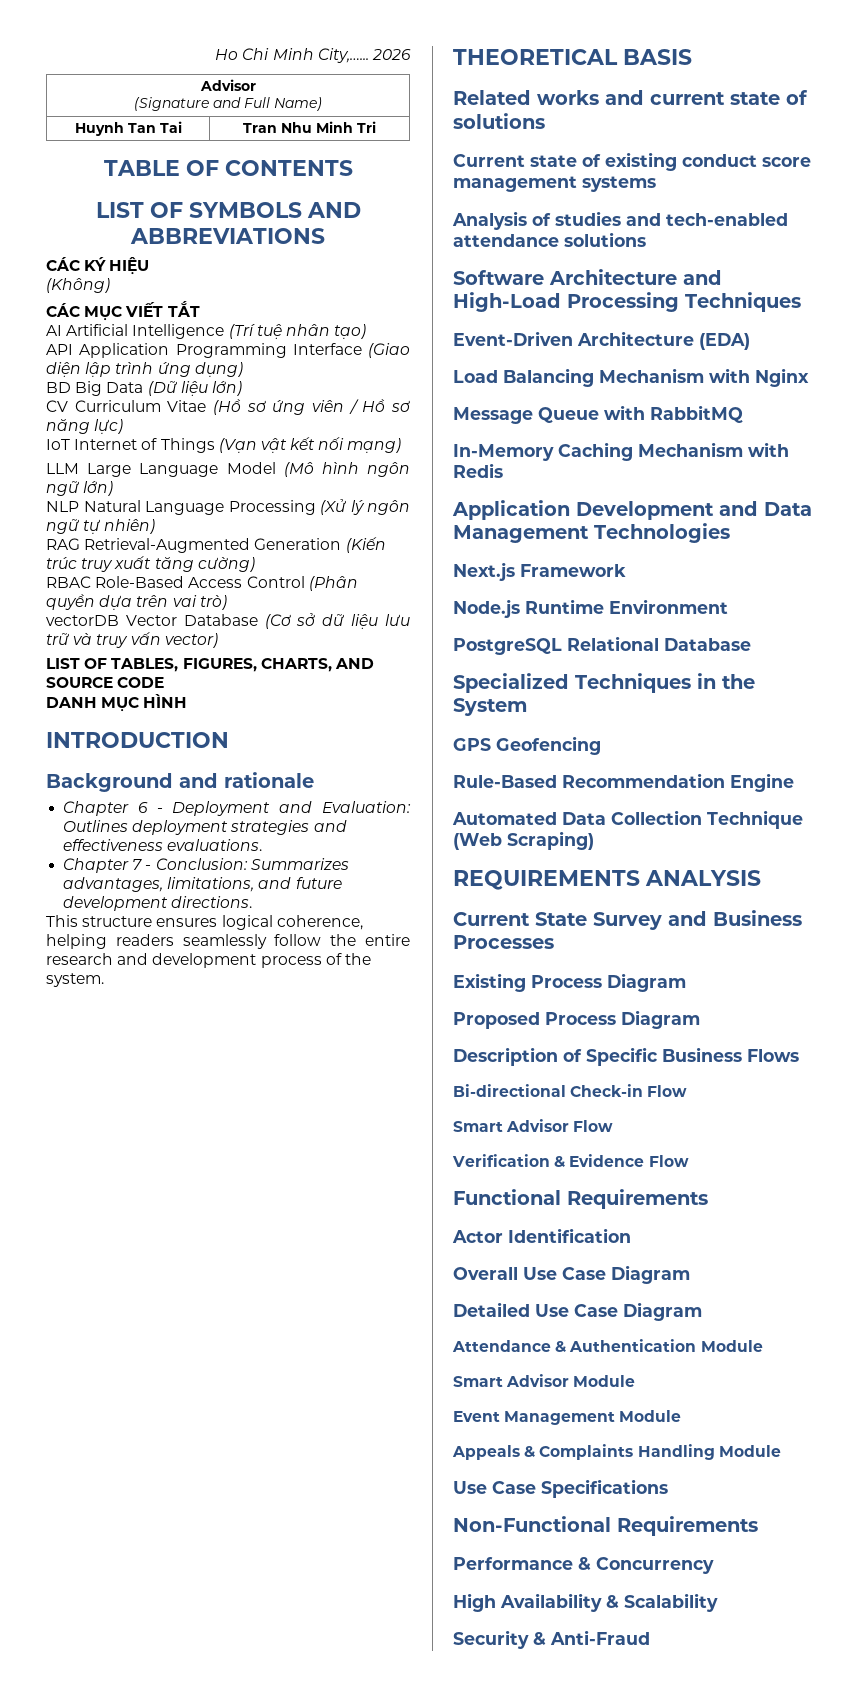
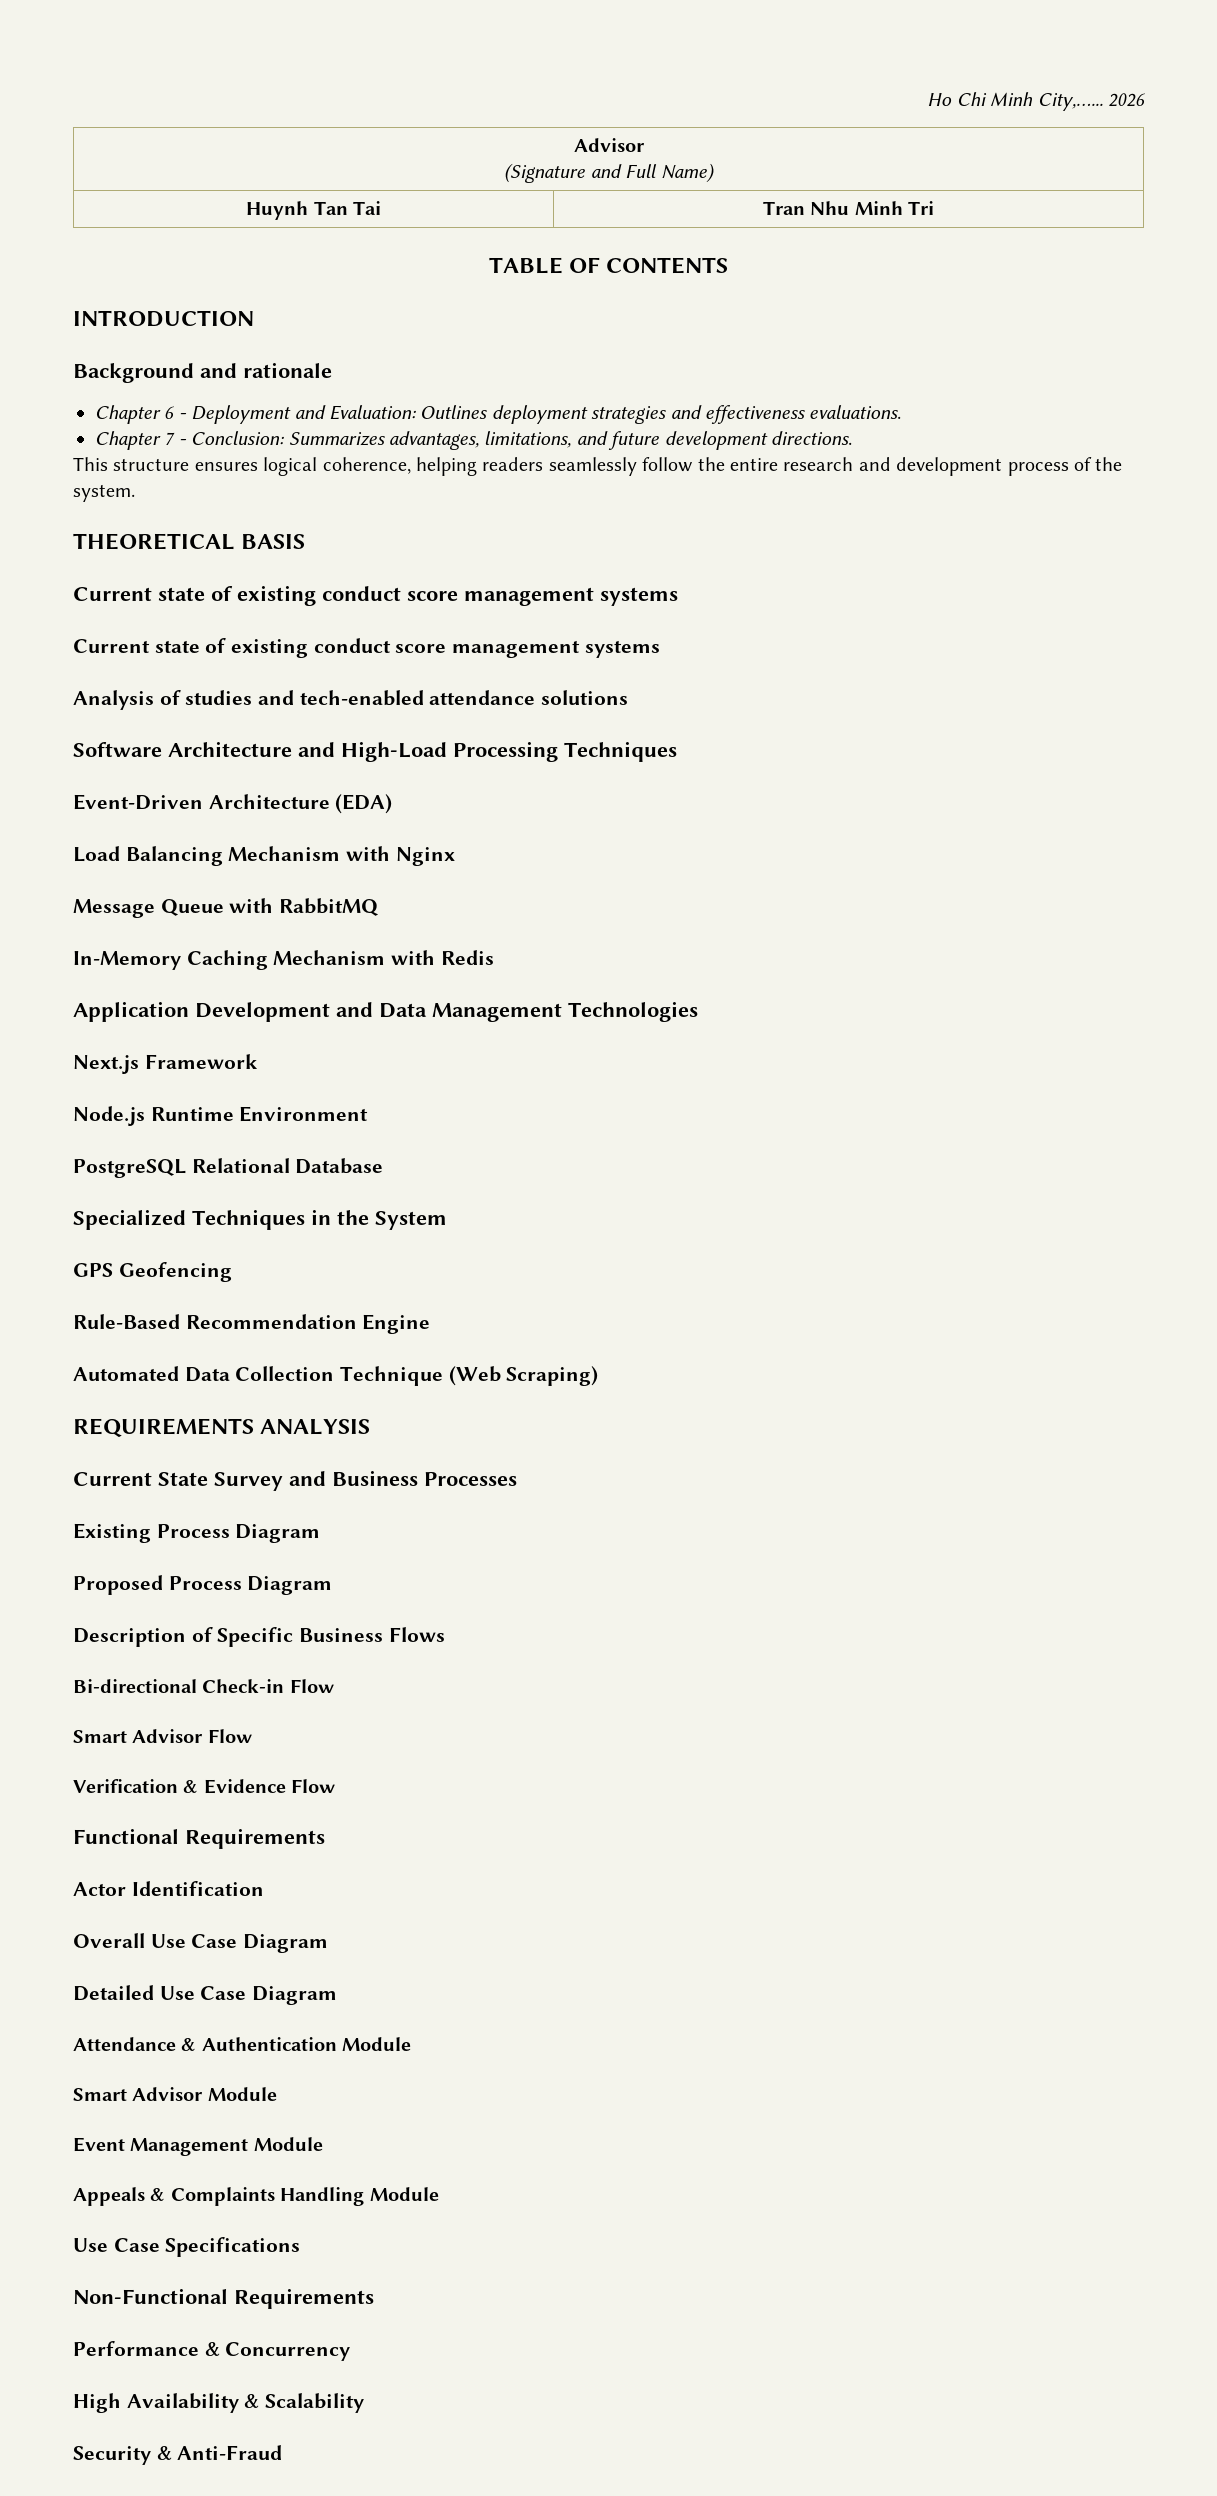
[95,202,361,218] [130,228,325,244] [46,257,150,275] [46,278,110,293] [46,301,200,321] [46,324,367,339] [46,343,410,358] [46,362,243,377] [46,381,242,396] [46,399,410,415] [46,419,124,434] [46,437,402,453] [46,462,410,477] [46,481,114,496] [46,499,410,515] [46,519,156,534] [46,537,386,553] [46,556,255,572] [46,576,358,591] [46,594,227,610] [46,613,410,629] [46,632,218,648] [46,658,374,672] [46,677,165,688] [46,694,188,712] // LIST OF SYMBOLS AND ABBREVIATIONS // CÁC KÝ HIỆU // (Không) // CÁC MỤC VIẾT TẮT // AI Artificial Intelligence (Trí tuệ nhân tạo) // API Application Programming Interface (Giao diện lập trình ứng dụng) // BD Big Data (Dữ liệu lớn) // CV Curriculum Vitae (Hồ sơ ứng viên / Hồ sơ năng lực) // IoT Internet of Things (Vạn vật kết nối mạng) // LLM Large Language Model (Mô hình ngôn ngữ lớn) // NLP Natural Language Processing (Xử lý ngôn ngữ tự nhiên) // RAG Retrieval-Augmented Generation (Kiến trúc truy xuất tăng cường) // RBAC Role-Based Access Control (Phân quyền dựa trên vai trò) // vectorDB Vector Database (Cơ sở dữ liệu lưu trữ và truy vấn vector) // LIST OF TABLES, FIGURES, CHARTS, AND SOURCE CODE // DANH MỤC HÌNH -> (729, 265) none
[453,90,808,105] [453,113,545,129] Related works and current state of solutions -> [73,585,678,606] Current state of existing conduct score management systems

